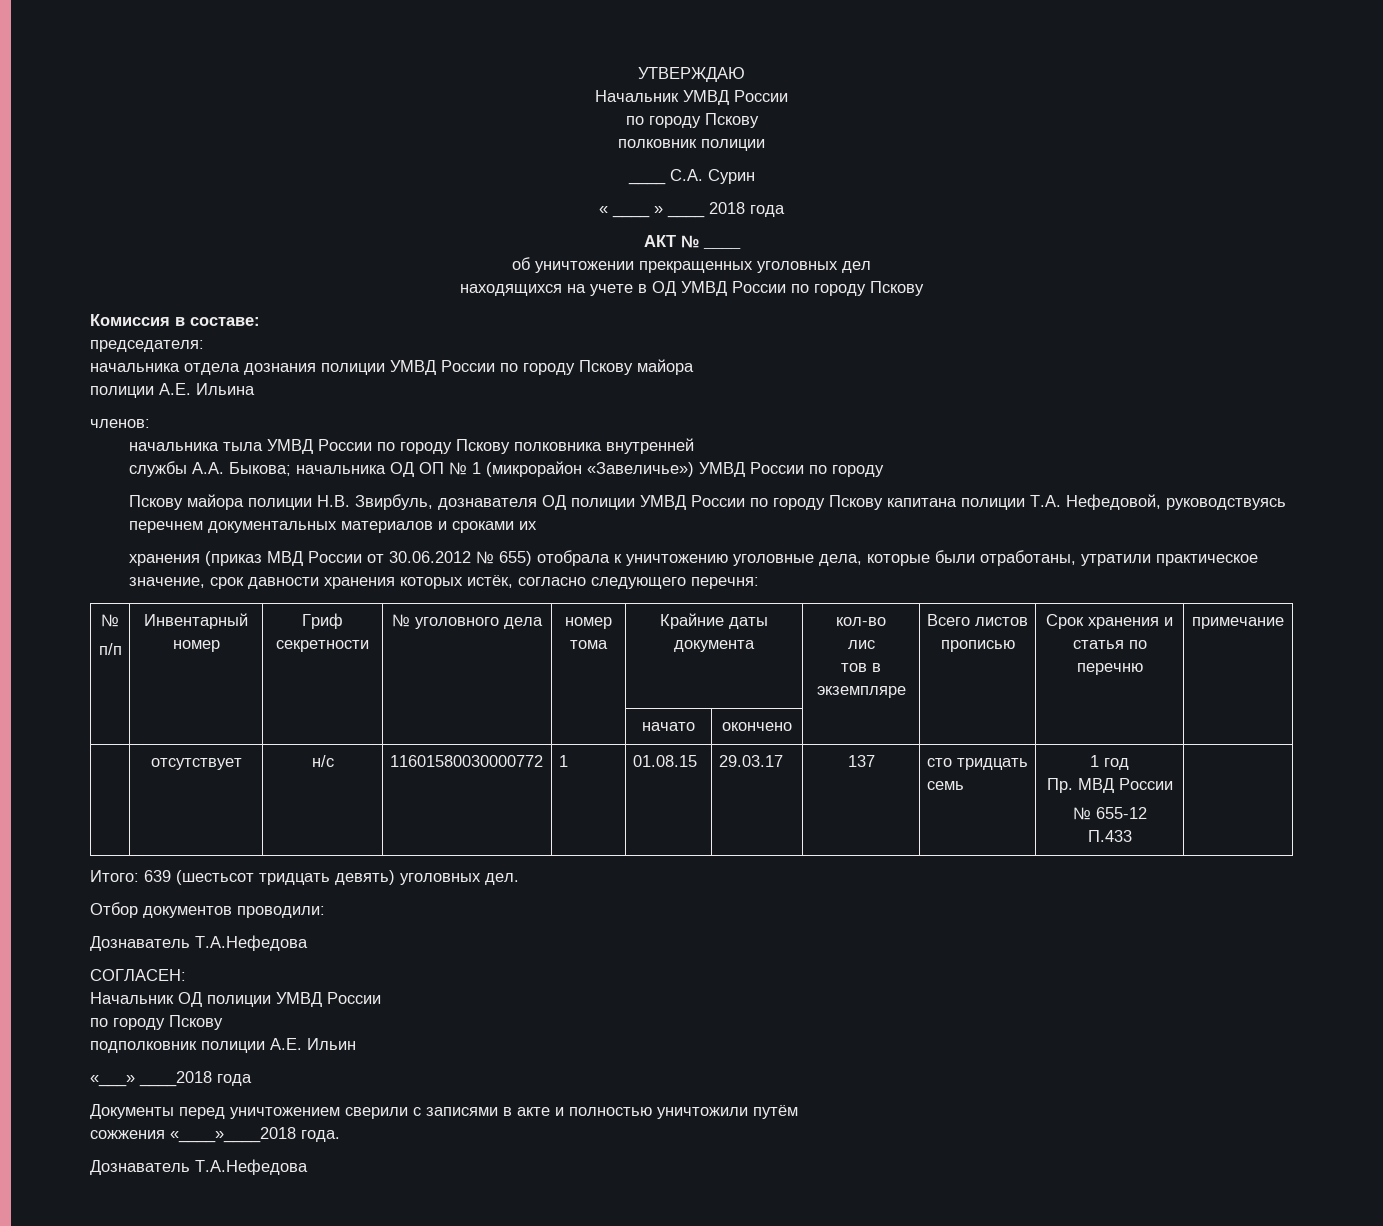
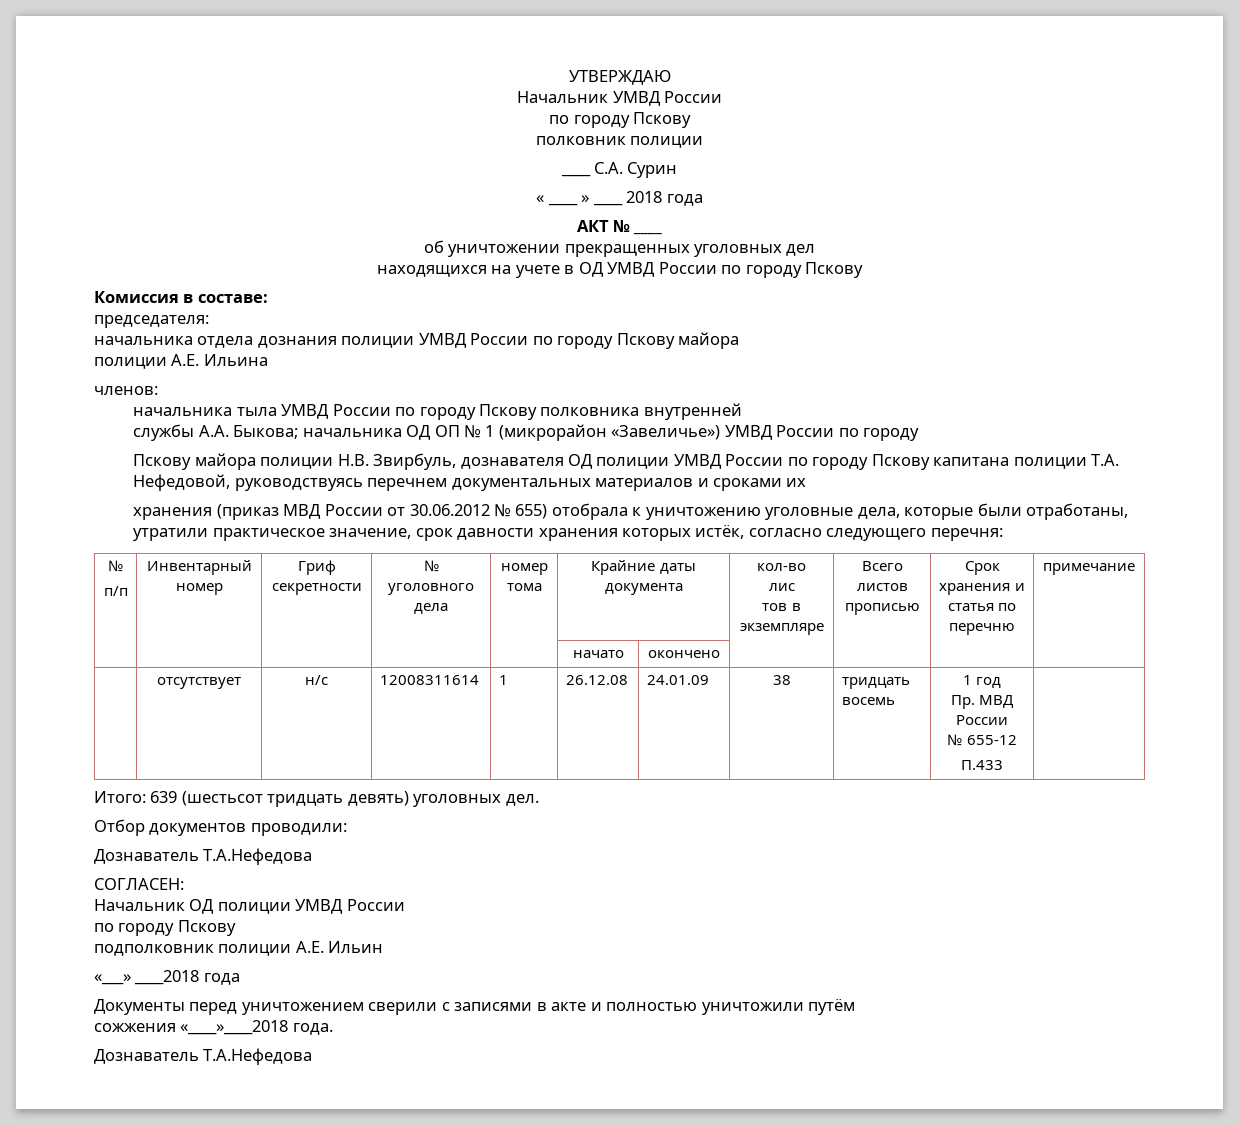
[389,755,543,767] [558,755,568,767] [632,755,697,767] [718,755,783,767] [847,755,875,767] [926,758,1028,770] [926,781,964,790] 11601580030000772 | 1 | 01.08.15 | 29.03.17 | 137 | сто тридцать семь -> [379,675,479,685] [498,675,508,685] [565,675,628,685] [646,675,709,685] [772,675,791,685] [841,677,910,689] [841,697,895,705] 12008311614 | 1 | 26.12.08 | 24.01.09 | 38 | тридцать восемь

